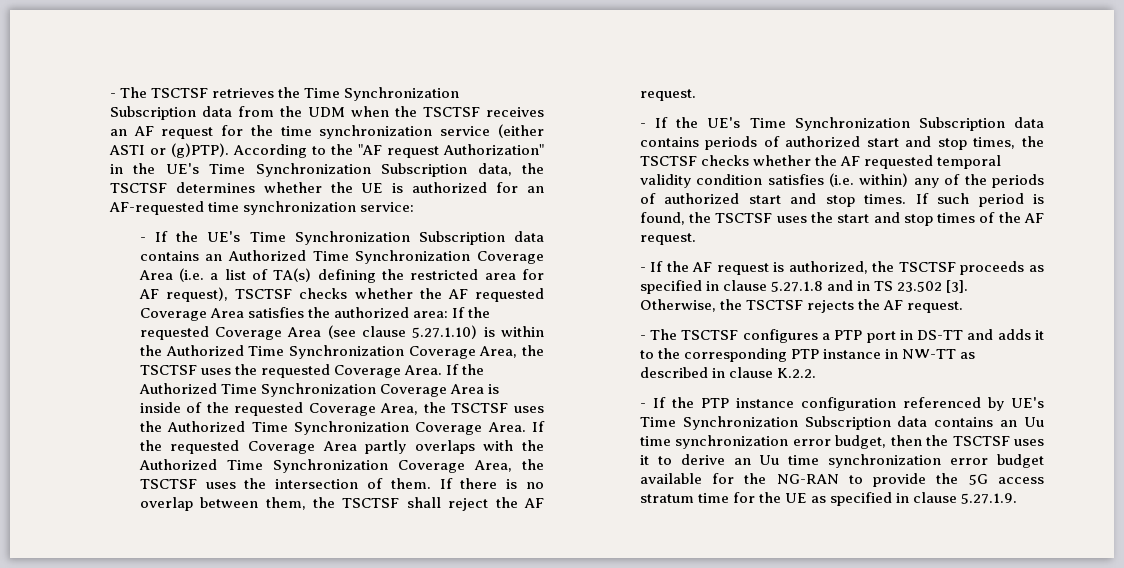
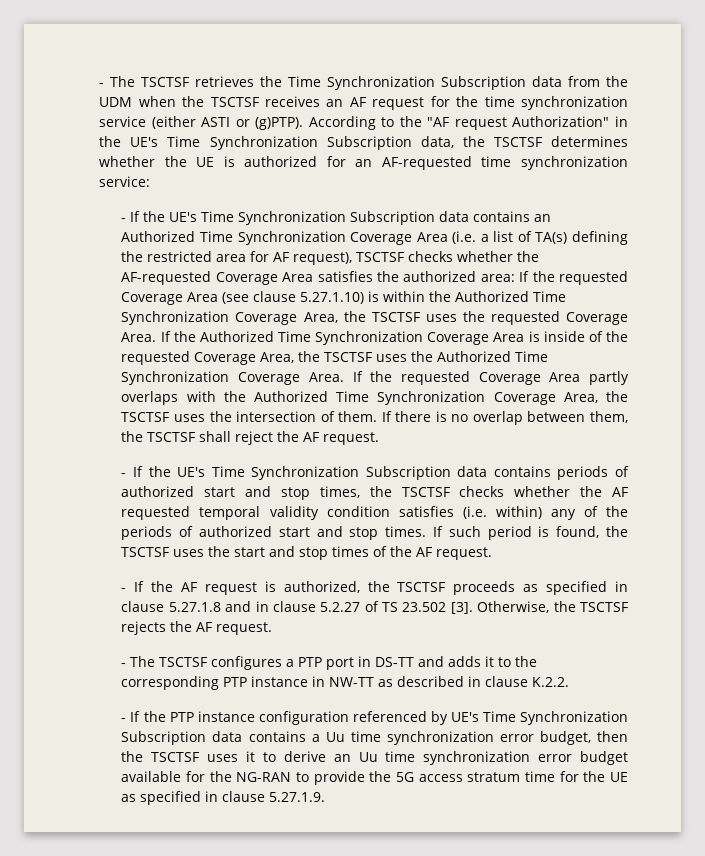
[447,288,544,302] AF requested -> [121,271,212,285] AF-requested
(871, 286) none -> [272,601,379,612] clause 5.2.27 of
[1000,420,1018,427] an -> [311,734,320,742] a

